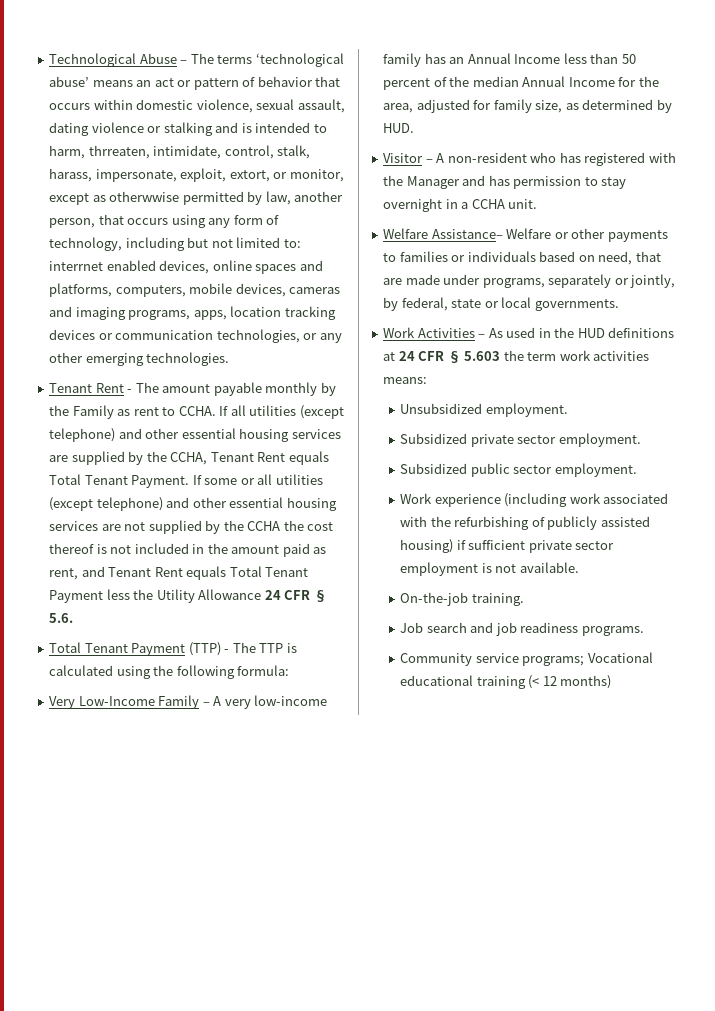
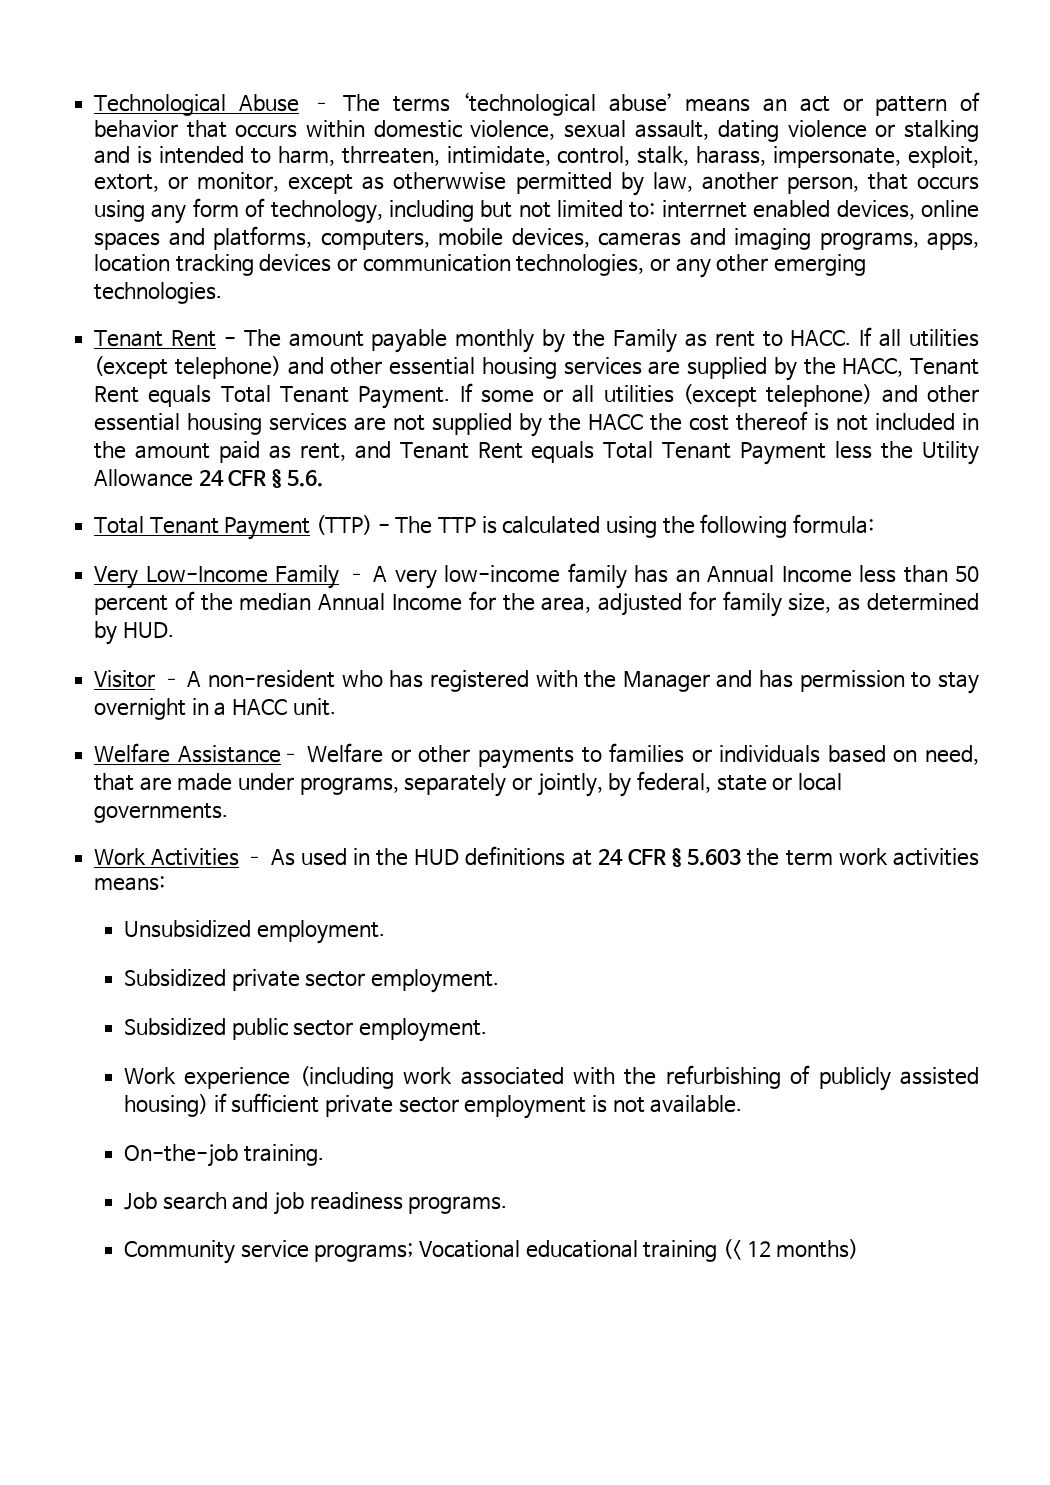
[178,406,216,416] CCHA. -> [790,330,852,346] HACC.
[170,452,208,465] CCHA, -> [842,358,904,377] HACC,
[247,521,281,531] CCHA -> [588,414,644,430] HACC
[471,199,505,209] CCHA -> [232,699,288,715] HACC

